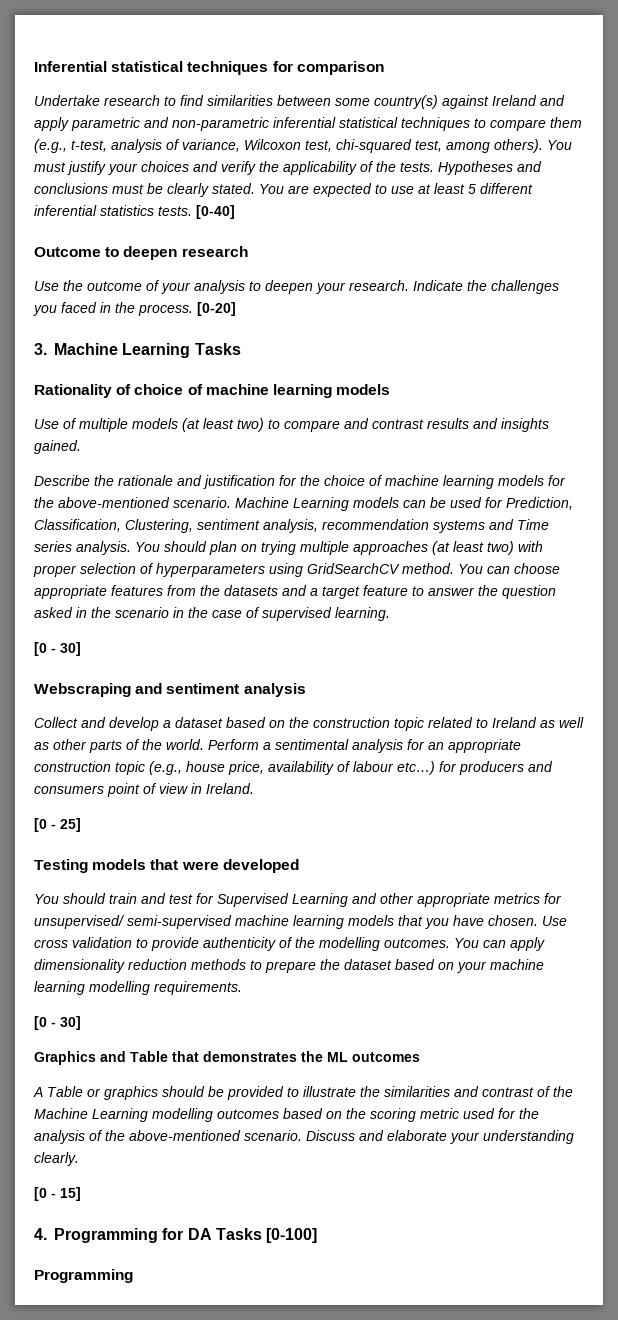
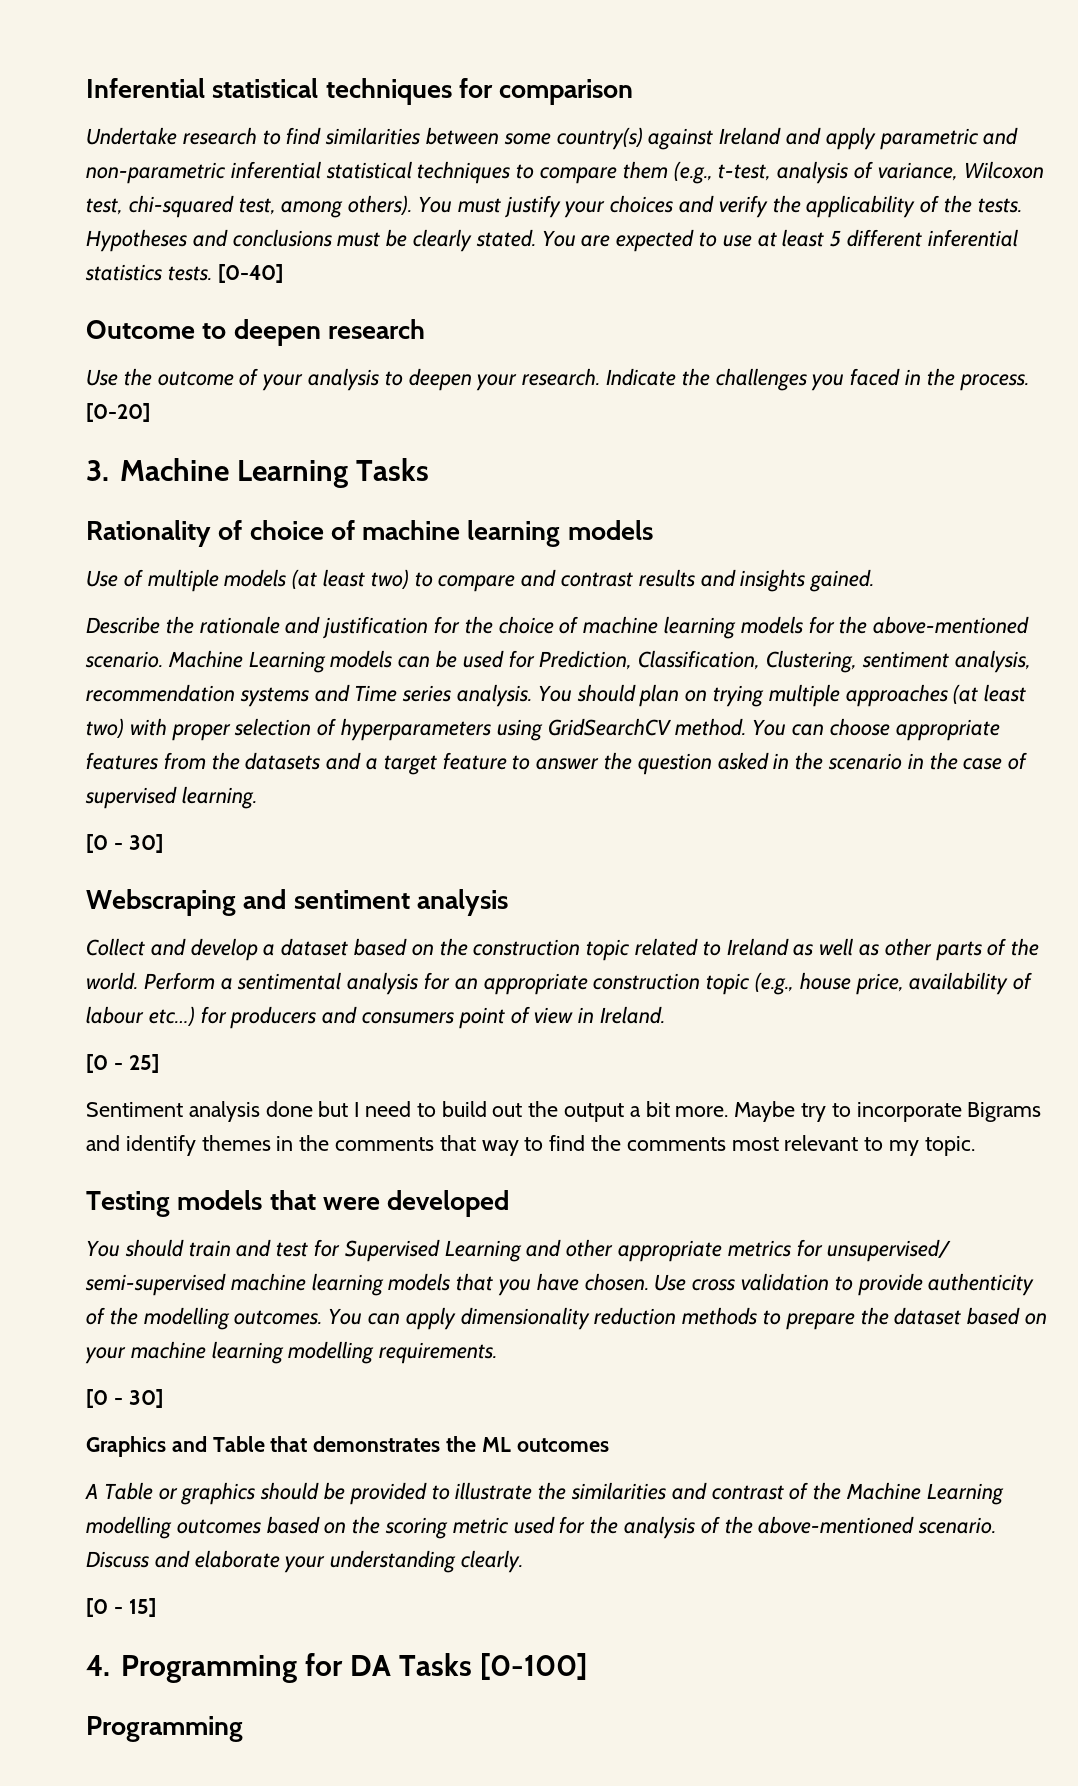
(81, 825) none -> [86,1101,1042,1122] [86,1135,975,1156] // Sentiment analysis done but I need to build out the output a bit more. Maybe try to incorporate Bigrams and identify themes in the comments that way to find the comments most relevant to my topic.

